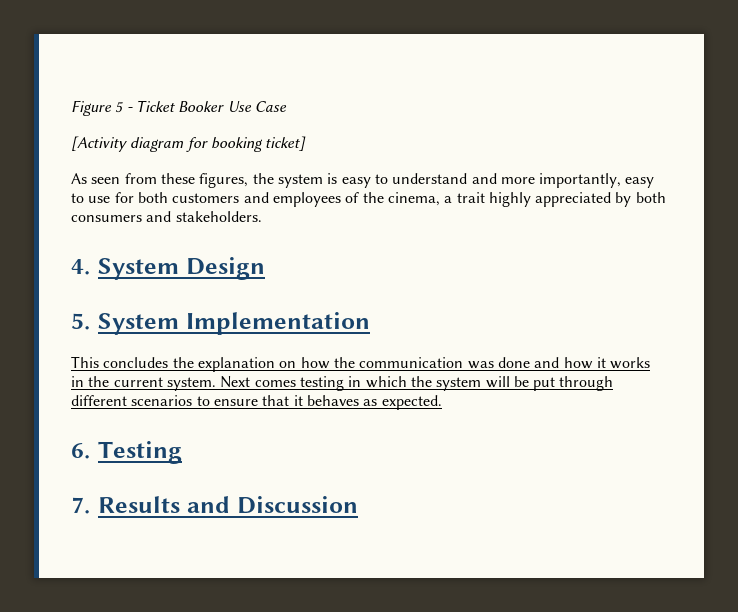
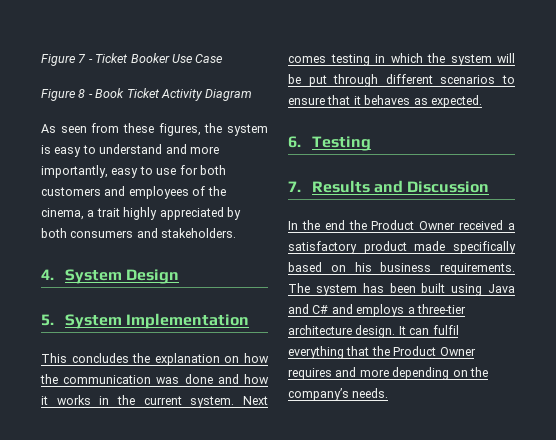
[71,100,124,116] Figure 5 -> [41,54,87,66] Figure 7
[71,136,307,152] [Activity diagram for booking ticket] -> [41,88,253,101] Figure 8 - Book Ticket Activity Diagram
(358, 505) none -> [288,220,515,230] [288,241,516,254] [288,262,515,275] [288,283,515,296] [288,304,466,317] [288,325,459,338] [288,346,476,359] [288,367,488,380] [288,388,389,401] // In the end the Product Owner received a satisfactory product made specifically based on his business requirements. The system has been built using Java and C# and employs a three-tier architecture design. It can fulfil everything that the Product Owner requires and more depending on the company’s needs.

